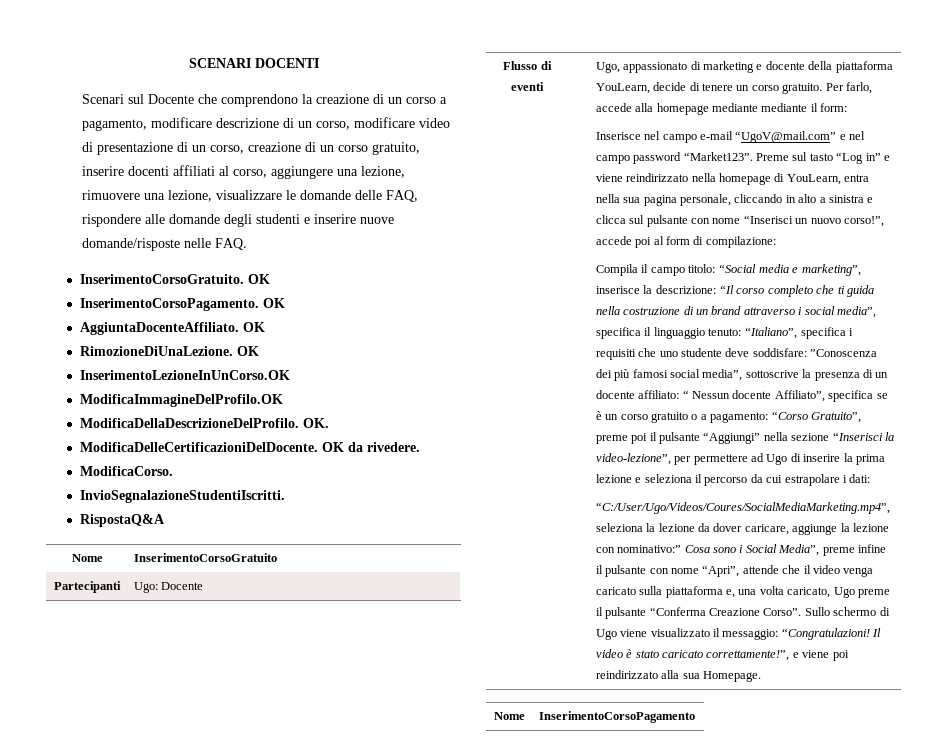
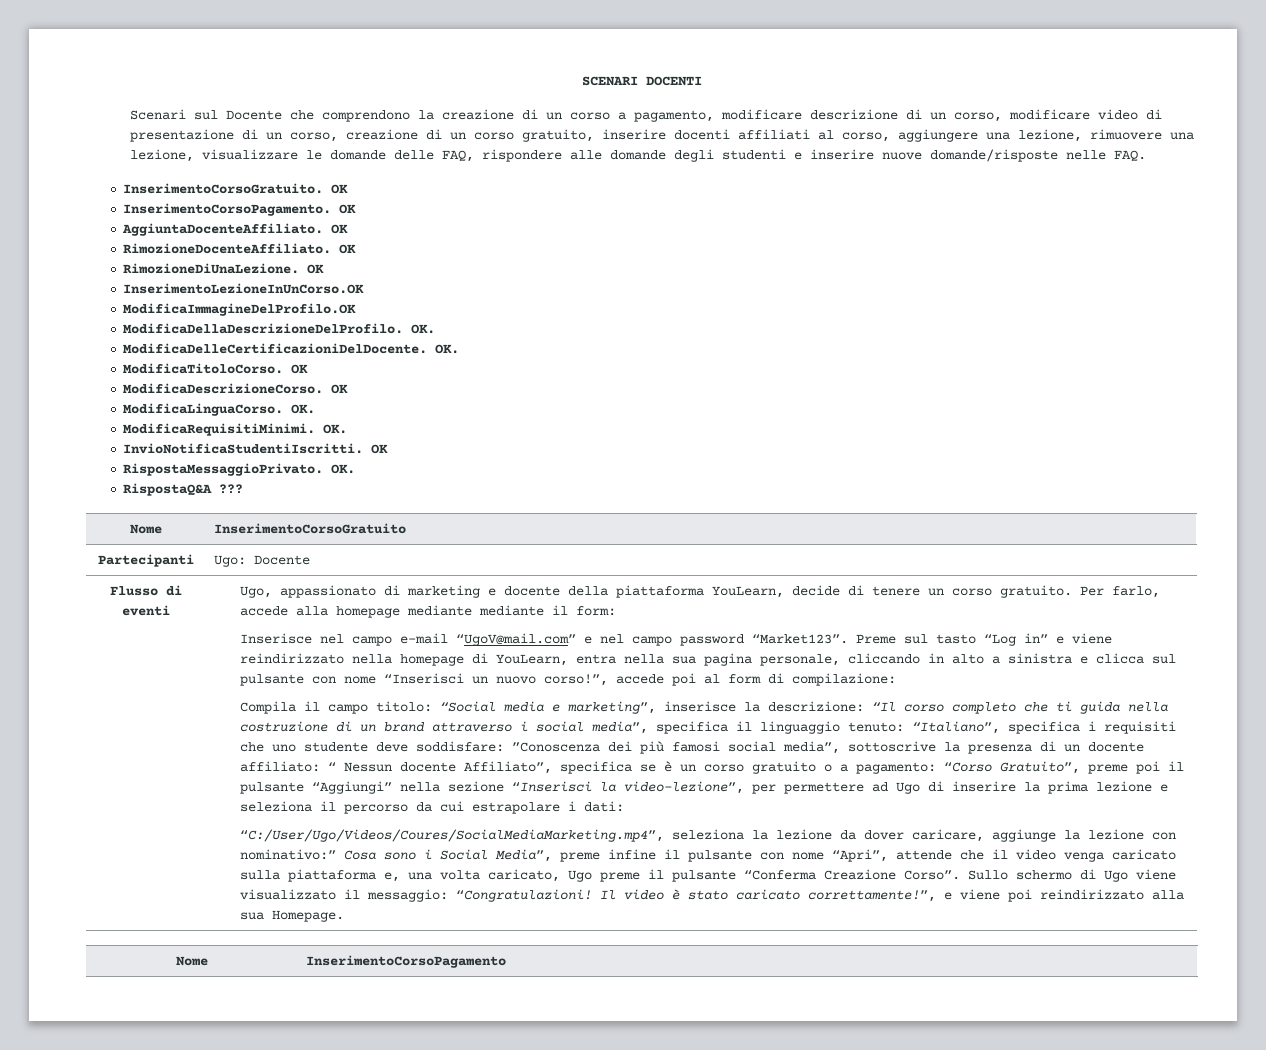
(265, 327) none -> [123,243,357,254] // RimozioneDocenteAffiliato. OK
[321,442,420,452] [79,466,173,476] [79,490,285,503] OK da rivedere. // ModificaCorso. // InvioSegnalazioneStudentiIscritti. -> [435,344,460,354] [123,363,309,374] [123,383,349,394] [123,403,316,416] [123,423,348,436] [123,443,389,454] [123,463,356,476] OK. // ModificaTitoloCorso. OK // ModificaDescrizioneCorso. OK // ModificaLinguaCorso. OK. // ModificaRequisitiMinimi. OK. // InvioNotificaStudentiIscritti. OK // RispostaMessaggioPrivato. OK.
(165, 520) none -> [219,484,244,494] ???

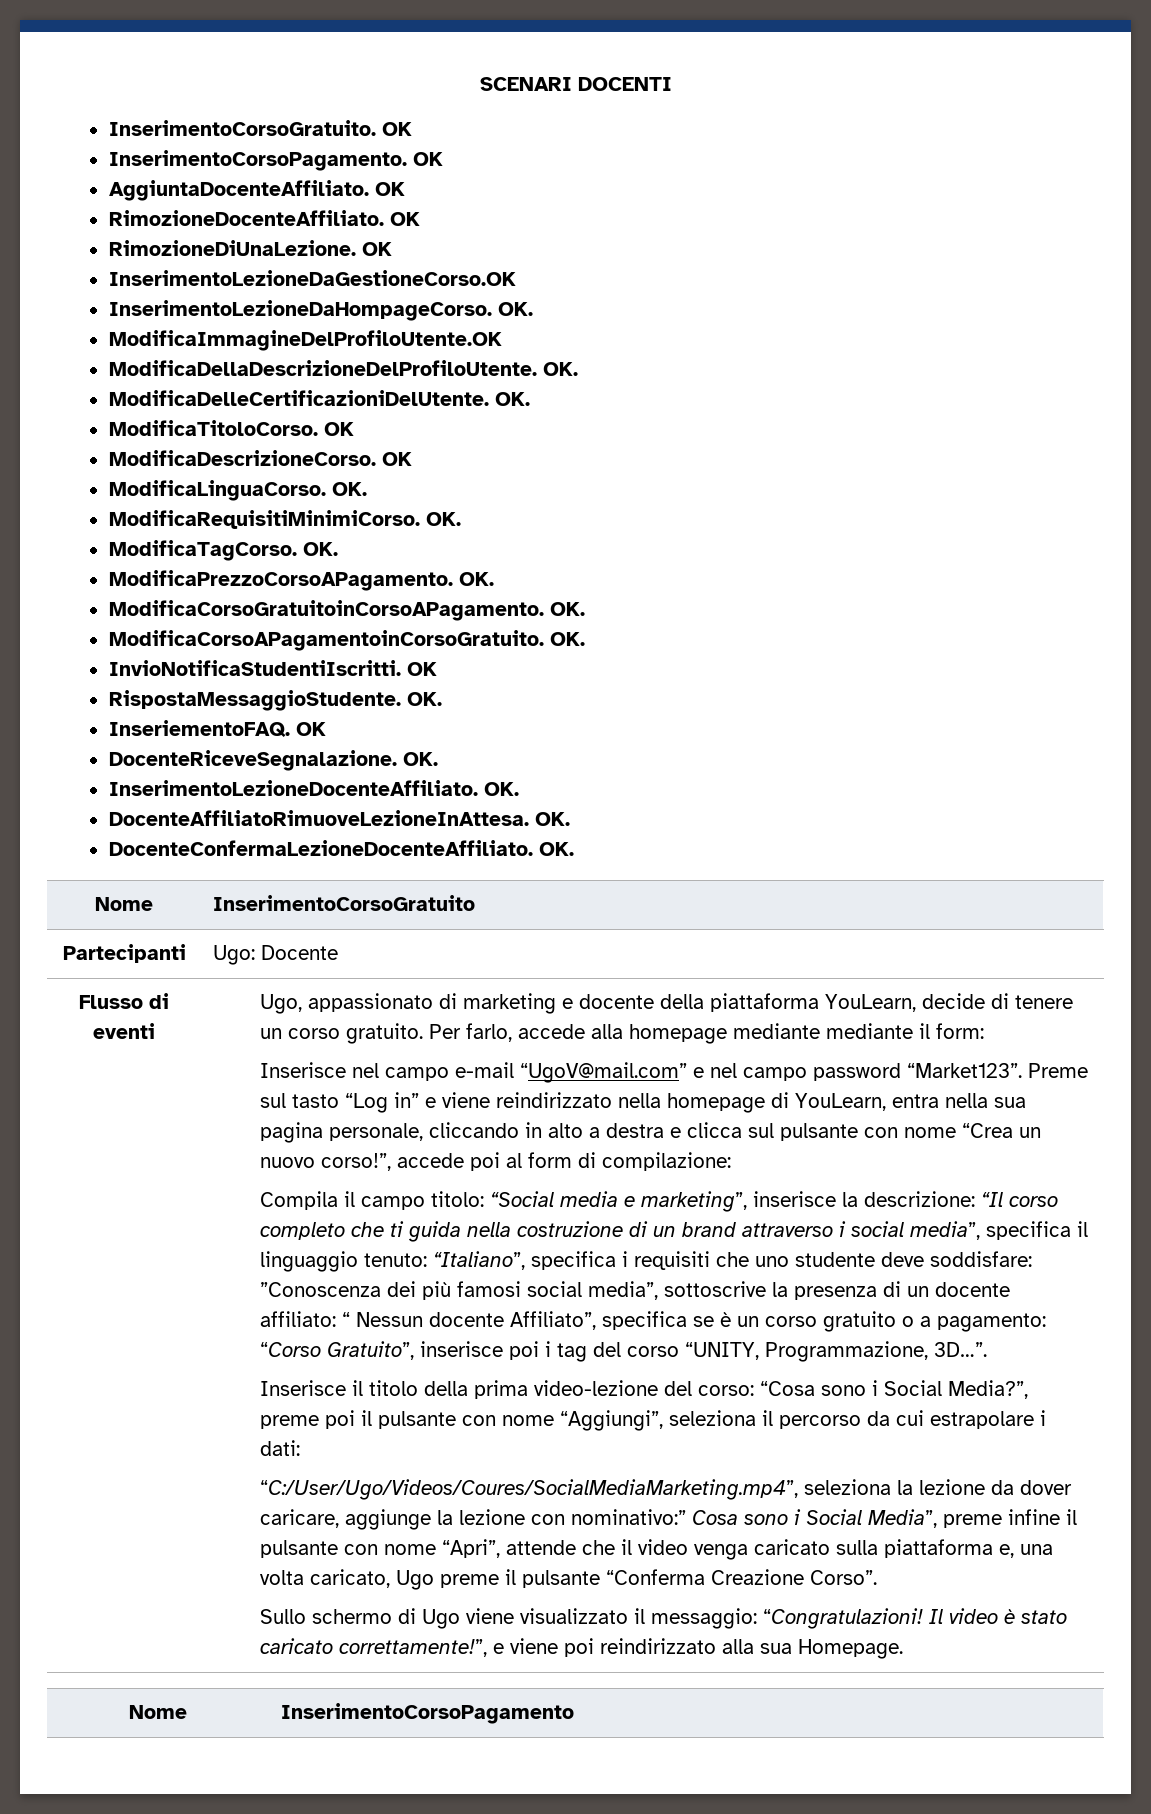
[129,109,1162,122] [129,129,1194,142] [129,149,1146,162] // Scenari sul Docente che comprendono la creazione di un corso a pagamento, modificare descrizione di un corso, modificare video di presentazione di un corso, creazione di un corso gratuito, inserire docenti affiliati al corso, aggiungere una lezione, rimuovere una lezione, visualizzare le domande delle FAQ, rispondere alle domande degli studenti e inserire nuove domande/risposte nelle FAQ. -> (672, 84) none
[123,283,365,294] [123,303,357,316] [123,323,436,334] [123,343,428,354] InserimentoLezioneInUnCorso.OK // ModificaImmagineDelProfilo.OK // ModificaDellaDescrizioneDelProfilo. OK. // ModificaDelleCertificazioniDelDocente. -> [108,270,516,286] [108,300,533,321] [108,330,502,351] [108,360,578,376] [108,390,489,406] InserimentoLezioneDaGestioneCorso.OK // InserimentoLezioneDaHompageCorso. OK. // ModificaImmagineDelProfiloUtente.OK // ModificaDellaDescrizioneDelProfiloUtente. OK. // ModificaDelleCertificazioniDelUtente.
[123,423,316,436] ModificaRequisitiMinimi. -> [108,510,461,529] [108,540,338,561] [108,570,494,591] [108,600,585,621] [108,630,544,651] ModificaRequisitiMinimiCorso. OK. // ModificaTagCorso. OK. // ModificaPrezzoCorsoAPagamento. OK. // ModificaCorsoGratuitoinCorsoAPagamento. OK. // ModificaCorsoAPagamentoinCorsoGratuito.
[123,463,356,476] [123,483,244,496] RispostaMessaggioPrivato. OK. // RispostaQ&A ??? -> [108,690,442,711] [108,720,326,737] [108,750,438,771] [108,780,519,796] [108,810,570,826] [108,840,574,856] RispostaMessaggioStudente. OK. // InseriementoFAQ. OK // DocenteRiceveSegnalazione. OK. // InserimentoLezioneDocenteAffiliato. OK. // DocenteAffiliatoRimuoveLezioneInAttesa. OK. // DocenteConfermaLezioneDocenteAffiliato. OK.
[1008,653,1073,664] sinistra -> [605,1123,664,1138] destra
[384,673,465,684] “Inserisci -> [961,1123,1013,1138] “Crea
[1088,761,1185,774] [240,781,1169,794] preme poi il pulsante “Aggiungi” nella sezione “Inserisci la video-lezione”, per permettere ad Ugo di inserire la prima lezione e -> [419,1341,987,1362] [259,1380,1028,1399] [259,1410,663,1431] inserisce poi i tag del corso “UNITY, Programmazione, 3D…”. // Inserisce il titolo della prima video-lezione del corso: “Cosa sono i Social Media?”, preme poi il pulsante con nome “Aggiungi”,
(961, 875) none -> (877, 1577) //

